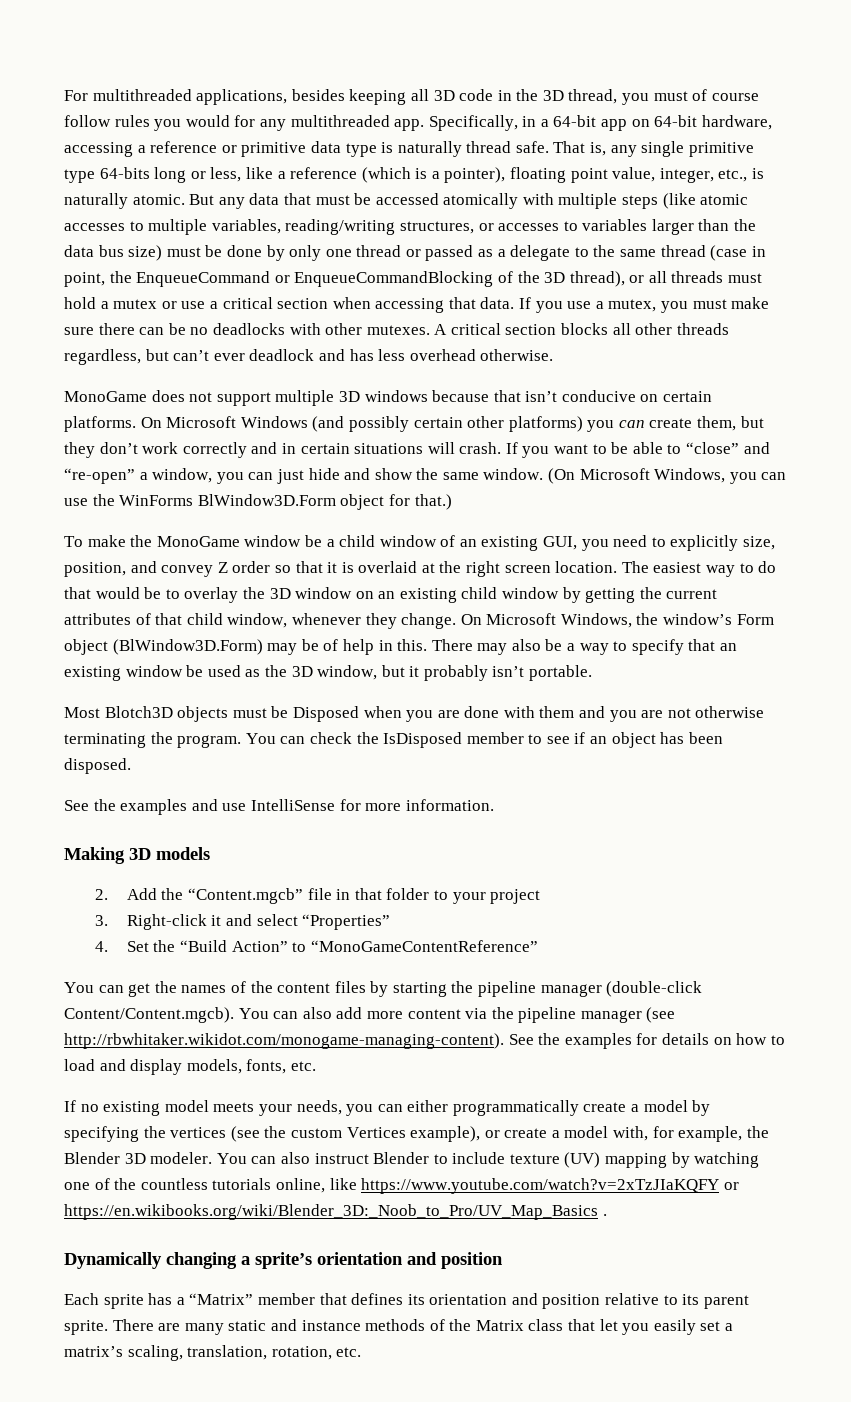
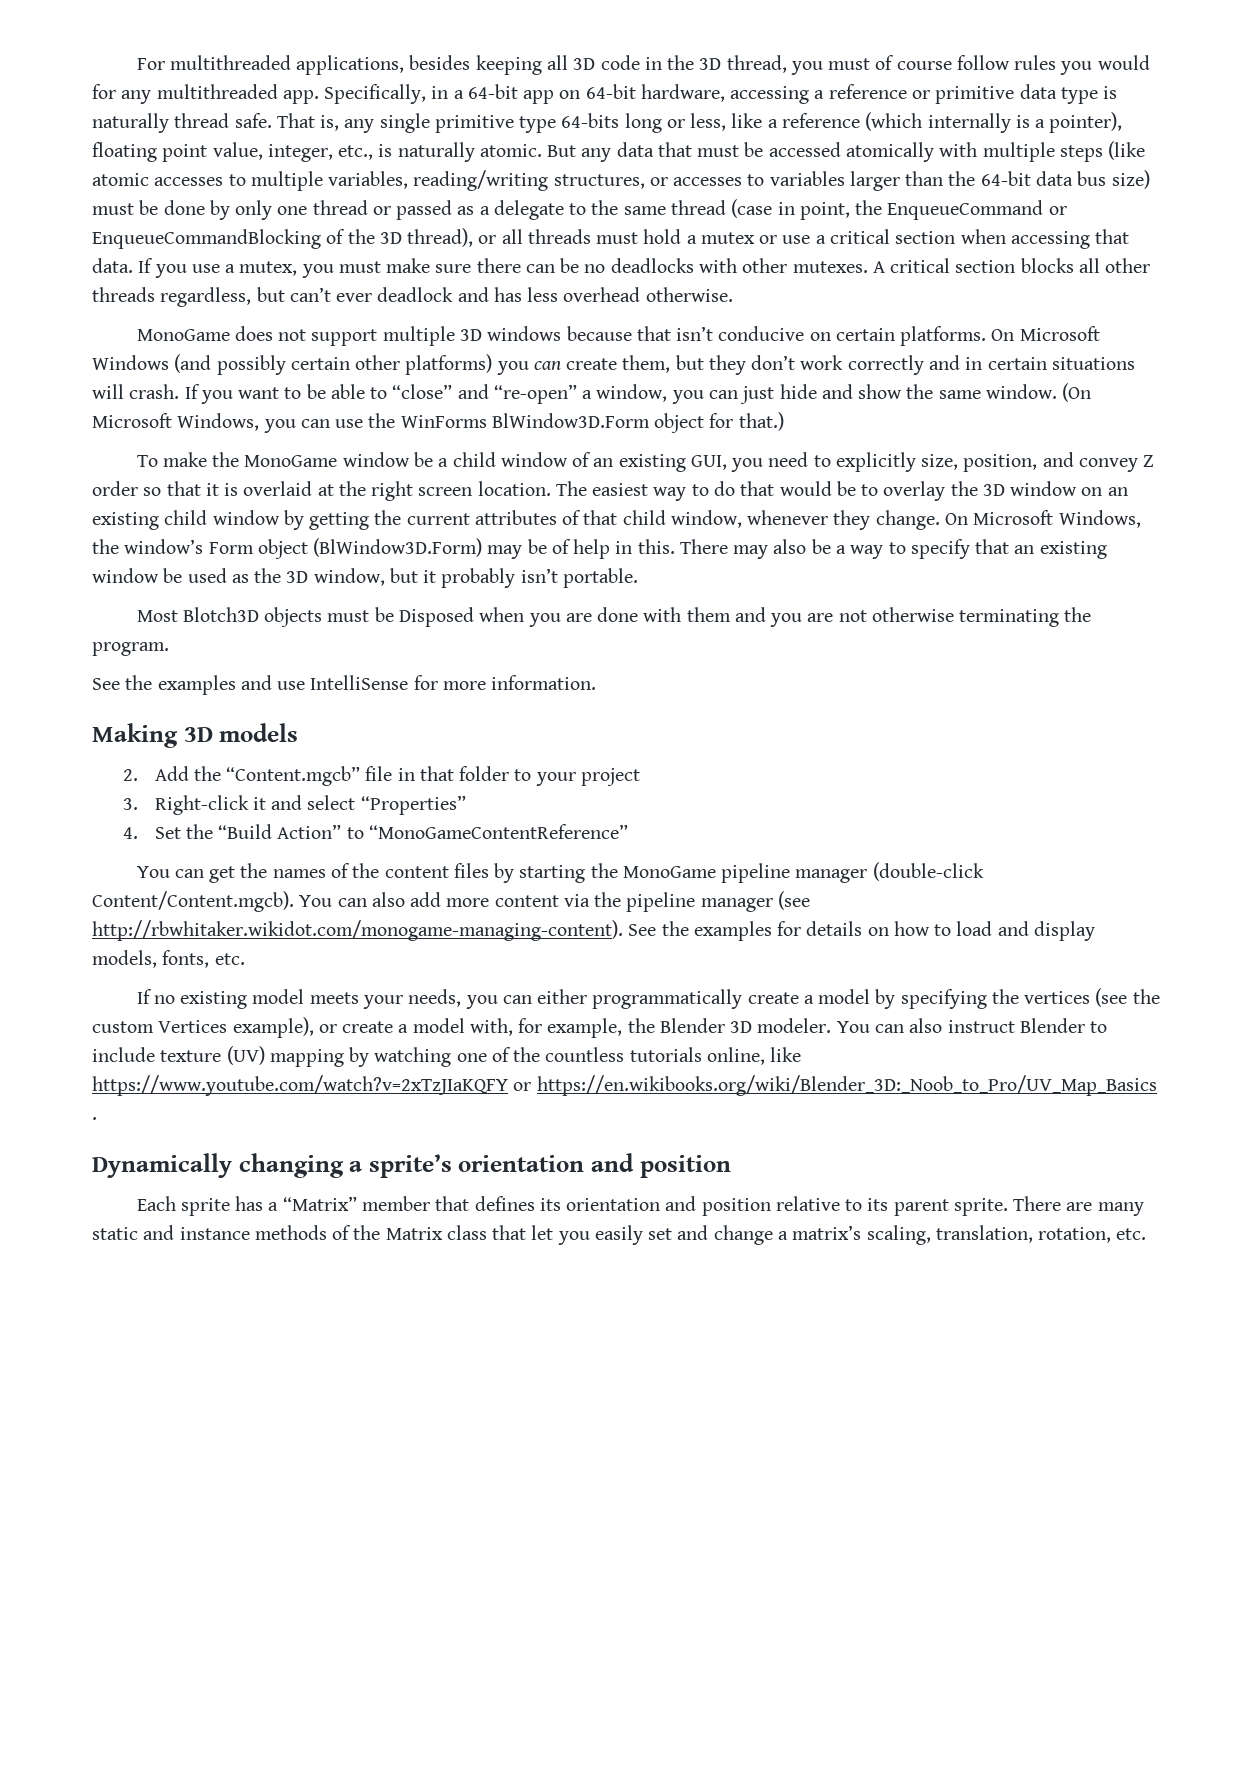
(411, 175) none -> [927,113,1011,133] internally
(757, 225) none -> [980,171,1031,186] 64-bit
[245,732,723,748] [64,758,131,774] You can check the IsDisposed member to see if an object has been disposed. -> (169, 649) none
(474, 987) none -> [622,866,716,878] MonoGame
(721, 1326) none -> [677,1225,773,1245] and change

